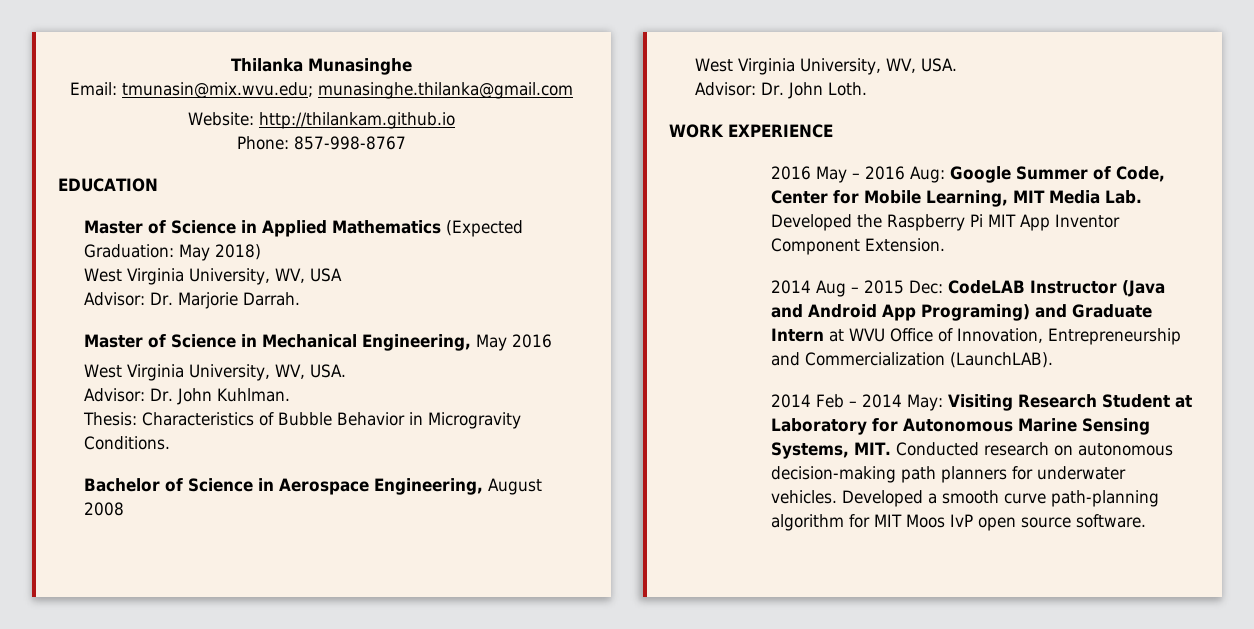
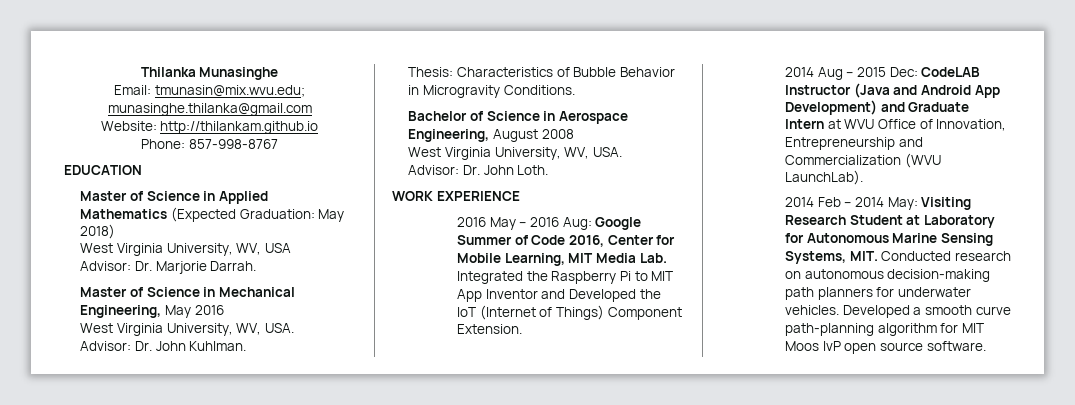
[1116,166,1166,182] Code, -> [531,235,604,247] Code 2016,
[771,214,853,231] Developed -> [457,271,524,284] Integrated
(984, 220) none -> [634,271,648,281] to
(1121, 221) none -> [541,289,661,302] [457,305,604,320] and Developed the IoT (Internet of Things)
[921,304,1031,321] Programing) -> [785,100,878,115] Development)
[950,352,1054,368] (LaunchLAB). -> [904,153,941,168] [785,170,864,185] (WVU LaunchLab).

